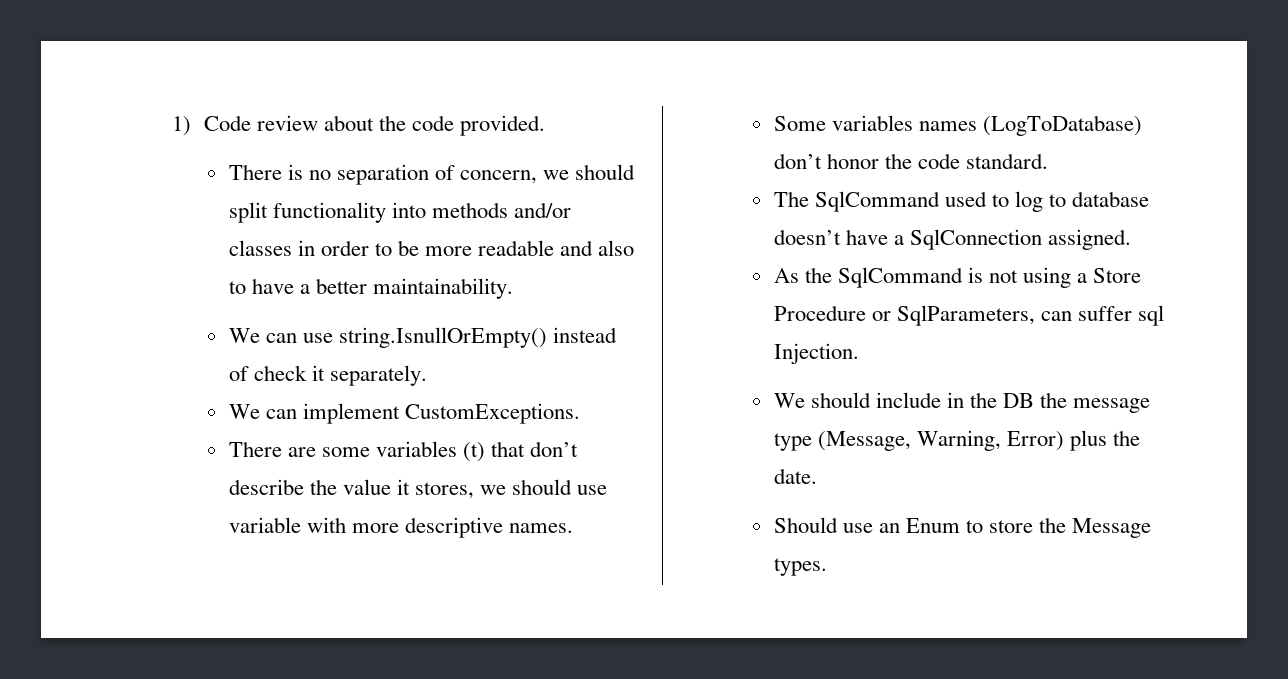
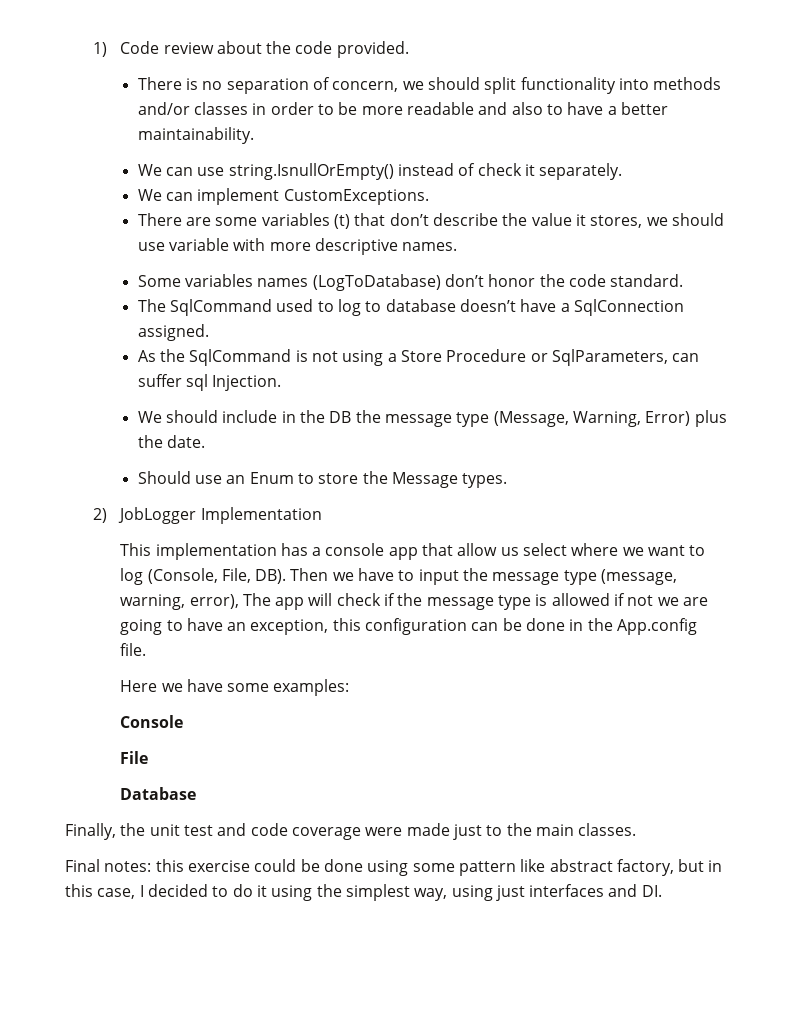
(827, 567) none -> [92,507,322,524] [120,543,706,560] [120,568,678,585] [120,593,709,610] [120,618,698,635] [120,643,147,656] [120,679,350,696] [120,715,184,728] [120,751,149,764] [120,787,197,800] [65,823,637,840] [65,859,723,876] [65,884,662,901] // 2) JobLogger Implementation // This implementation has a console app that allow us select where we want to log (Console, File, DB). Then we have to input the message type (message, warning, error), The app will check if the message type is allowed if not we are going to have an exception, this configuration can be done in the App.config file. // Here we have some examples: // Console // File // Database // Finally, the unit test and code coverage were made just to the main classes. // Final notes: this exercise could be done using some pattern like abstract factory, but in this case, I decided to do it using the simplest way, using just interfaces and DI.

